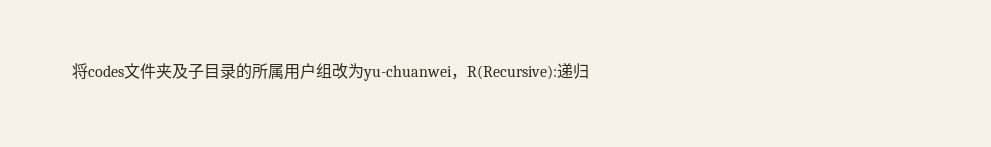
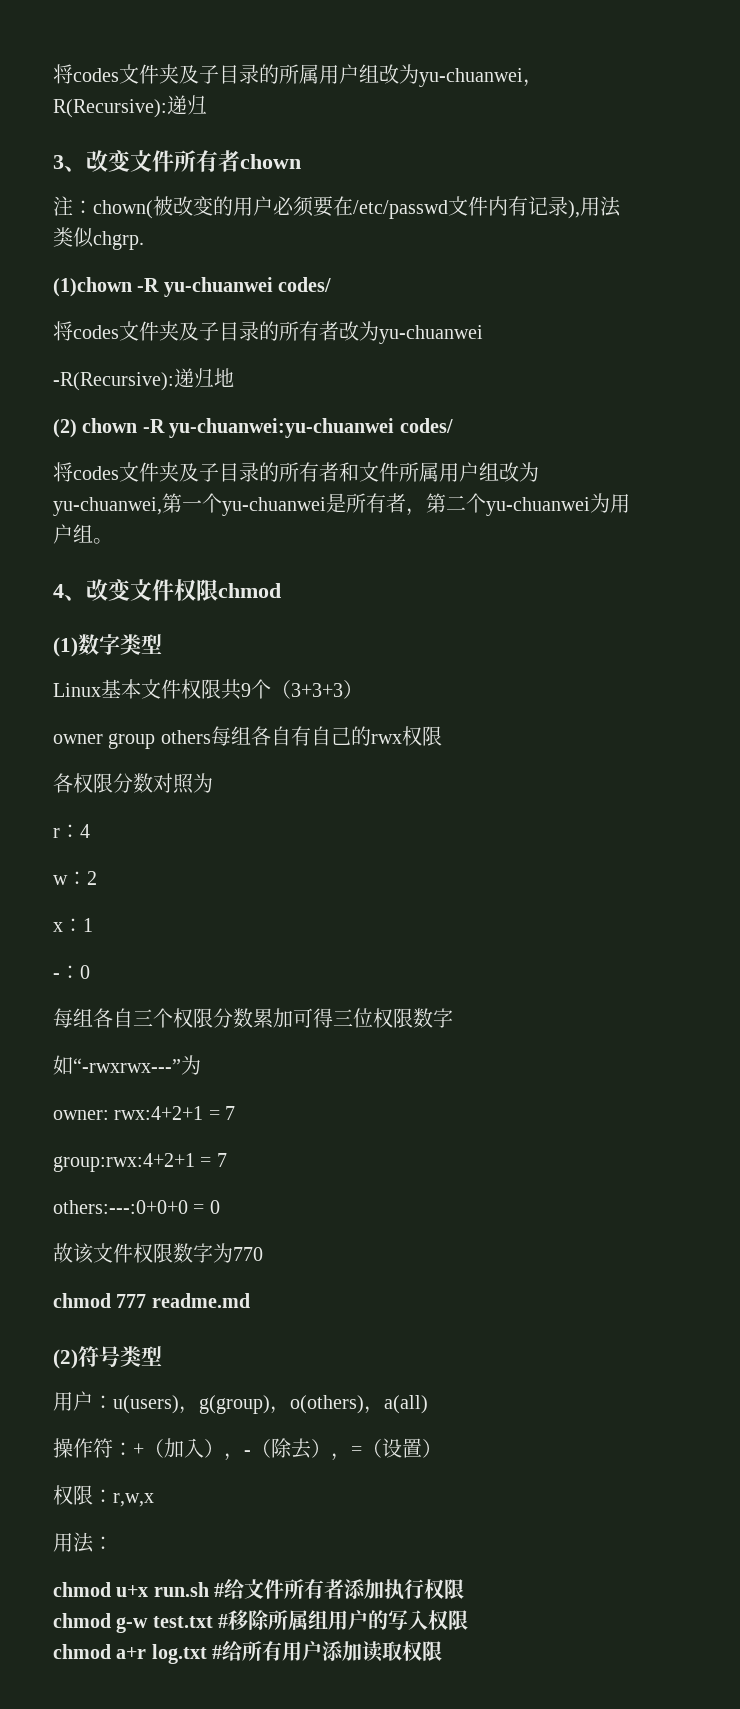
(590, 71) none -> [53,150,301,172] [53,196,621,219] [53,227,144,250] [53,277,332,297] [53,321,483,344] [53,368,234,391] [53,418,453,438] [53,462,539,482] [53,493,630,516] [53,524,113,544] [53,579,281,601] [53,634,162,657] [53,679,363,700] [53,726,442,749] [53,773,213,794] [53,824,90,838] [53,871,97,885] [53,918,93,932] [53,965,90,979] [53,1008,453,1028] [53,1055,201,1075] [53,1106,236,1120] [53,1153,227,1172] [53,1200,220,1214] [53,1243,263,1264] [53,1293,250,1308] [53,1346,162,1369] [53,1391,428,1414] [53,1438,442,1461] [53,1485,154,1507] [53,1532,113,1553] [53,1579,465,1600] [53,1610,469,1633] [53,1641,443,1664] // 3、改变文件所有者chown // 注：chown(被改变的用户必须要在/etc/passwd文件内有记录),用法类似chgrp. // (1)chown -R yu-chuanwei codes/ // 将codes文件夹及子目录的所有者改为yu-chuanwei // -R(Recursive):递归地 // (2) chown -R yu-chuanwei:yu-chuanwei codes/ // 将codes文件夹及子目录的所有者和文件所属用户组改为yu-chuanwei,第一个yu-chuanwei是所有者，第二个yu-chuanwei为用户组。 // 4、改变文件权限chmod // (1)数字类型 // Linux基本文件权限共9个（3+3+3） // owner group others每组各自有自己的rwx权限 // 各权限分数对照为 // r：4 // w：2 // x：1 // -：0 // 每组各自三个权限分数累加可得三位权限数字 // 如“-rwxrwx---”为 // owner: rwx:4+2+1 = 7 // group:rwx:4+2+1 = 7 // others:---:0+0+0 = 0 // 故该文件权限数字为770 // chmod 777 readme.md // (2)符号类型 // 用户：u(users)，g(group)，o(others)，a(all) // 操作符：+（加入），-（除去），=（设置） // 权限：r,w,x // 用法： // chmod u+x run.sh #给文件所有者添加执行权限 // chmod g-w test.txt #移除所属组用户的写入权限 // chmod a+r log.txt #给所有用户添加读取权限

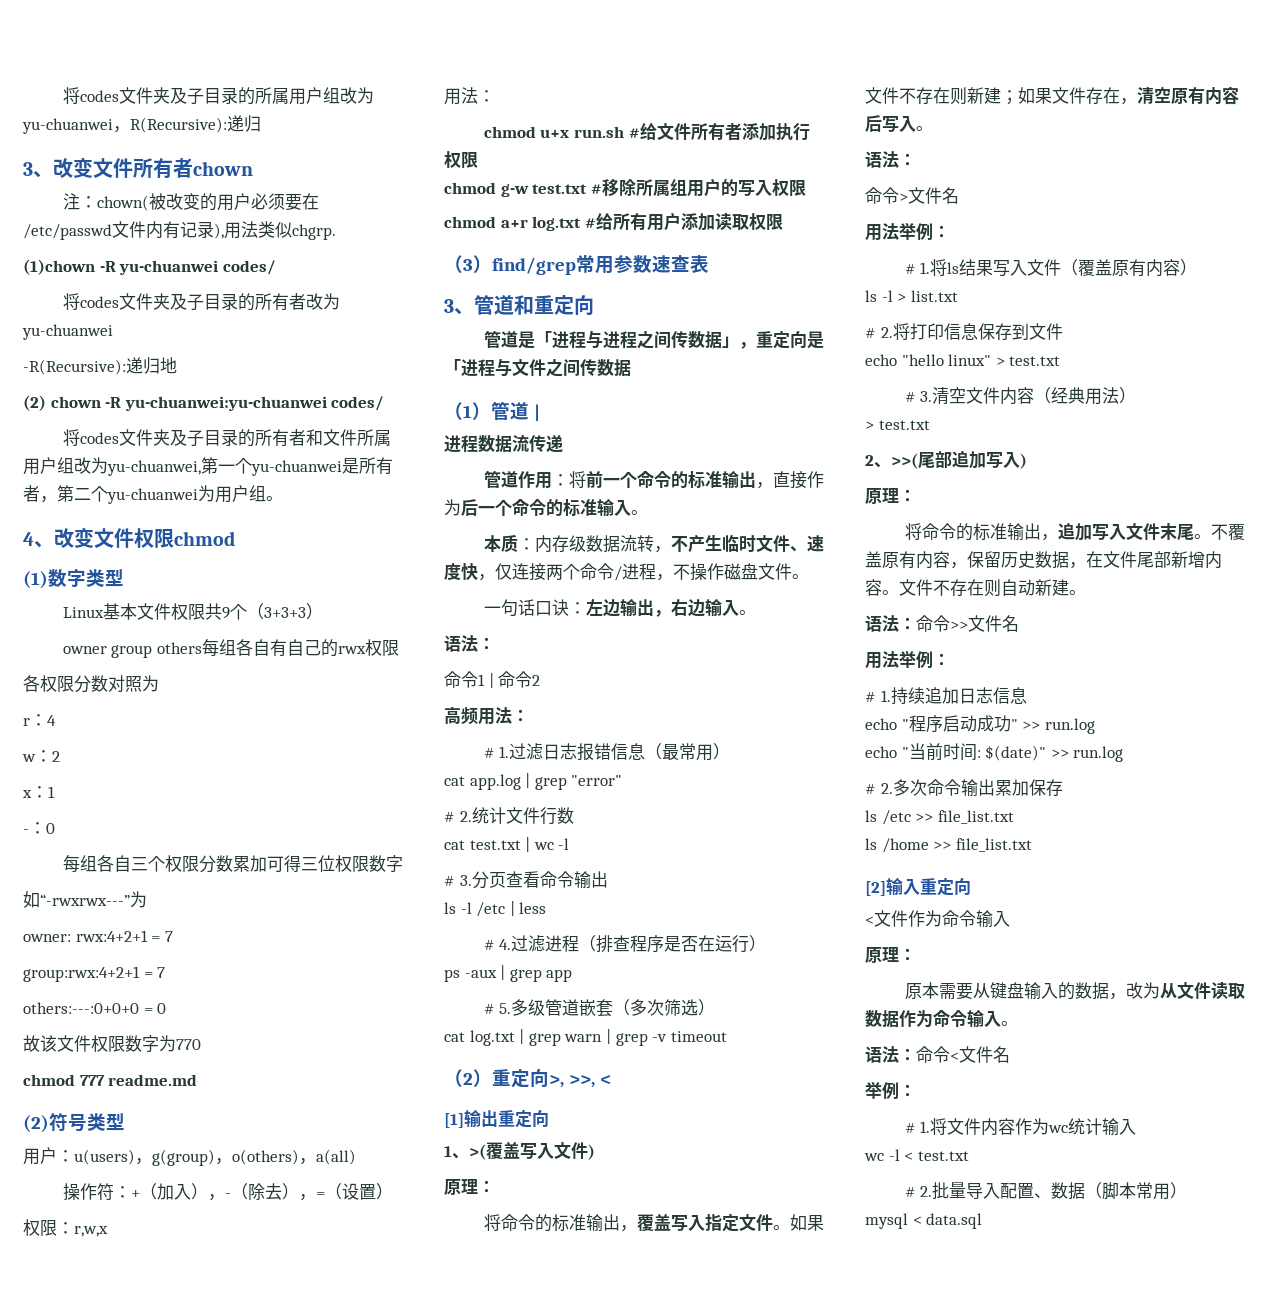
(443, 1651) none -> [444,255,709,275] [444,295,594,315] [483,330,824,349] [444,358,631,377] [444,401,540,421] [444,434,563,453] [483,470,824,489] [444,498,648,517] [483,534,824,553] [444,563,809,581] [483,598,756,617] [444,635,495,652] [444,671,541,688] [444,706,529,725] [483,743,731,761] [444,773,623,790] [444,807,574,825] [444,837,570,852] [444,871,608,889] [444,901,547,917] [483,935,767,953] [444,965,573,982] [483,999,716,1017] [444,1029,727,1046] [444,1069,611,1088] [444,1109,549,1128] [444,1141,595,1160] [444,1179,495,1195] [483,1213,824,1232] [865,86,1239,105] [865,115,933,132] [865,151,916,168] [865,187,959,204] [865,222,950,241] [904,259,1198,277] [865,290,958,302] [865,323,1063,340] [865,354,1061,366] [904,387,1137,405] [865,420,930,430] [865,451,1027,469] [865,488,916,504] [904,523,1245,541] [865,551,1222,569] [865,579,1086,597] [865,615,1019,632] [865,650,950,669] [865,687,1027,705] [865,715,1095,734] [865,743,1124,762] [865,779,1063,797] [865,810,1014,825] [865,838,1032,853] [865,877,971,896] [865,910,1010,928] [865,947,916,963] [904,982,1245,1000] [865,1009,1018,1028] [865,1046,1010,1063] [865,1081,916,1099] [904,1118,1137,1136] [864,1149,969,1161] [904,1182,1188,1200] [865,1213,983,1229] // （3）find/grep常用参数速查表 // 3、管道和重定向 // 管道是「进程与进程之间传数据」，重定向是「进程与文件之间传数据 // （1）管道 | // 进程数据流传递 // 管道作用：将前一个命令的标准输出，直接作为后一个命令的标准输入。 // 本质：内存级数据流转，不产生临时文件、速度快，仅连接两个命令/进程，不操作磁盘文件。 // 一句话口诀：左边输出，右边输入。 // 语法： // 命令1 | 命令2 // 高频用法： // # 1.过滤日志报错信息（最常用） // cat app.log | grep "error" // # 2.统计文件行数 // cat test.txt | wc -l // # 3.分页查看命令输出 // ls -l /etc | less // # 4.过滤进程（排查程序是否在运行） // ps -aux | grep app // # 5.多级管道嵌套（多次筛选） // cat log.txt | grep warn | grep -v timeout // （2）重定向>, >>, < // [1]输出重定向 // 1、>(覆盖写入文件) // 原理： // 将命令的标准输出，覆盖写入指定文件。如果文件不存在则新建；如果文件存在，清空原有内容后写入。 // 语法： // 命令>文件名 // 用法举例： // # 1.将ls结果写入文件（覆盖原有内容） // ls -l > list.txt // # 2.将打印信息保存到文件 // echo "hello linux" > test.txt // # 3.清空文件内容（经典用法） // > test.txt // 2、>>(尾部追加写入) // 原理： // 将命令的标准输出，追加写入文件末尾。不覆盖原有内容，保留历史数据，在文件尾部新增内容。文件不存在则自动新建。 // 语法：命令>>文件名 // 用法举例： // # 1.持续追加日志信息 // echo "程序启动成功" >> run.log // echo "当前时间: $(date)" >> run.log // # 2.多次命令输出累加保存 // ls /etc >> file_list.txt // ls /home >> file_list.txt // [2]输入重定向 // <文件作为命令输入 // 原理： // 原本需要从键盘输入的数据，改为从文件读取数据作为命令输入。 // 语法：命令<文件名 // 举例： // # 1.将文件内容作为wc统计输入 // wc -l < test.txt // # 2.批量导入配置、数据（脚本常用） // mysql < data.sql

